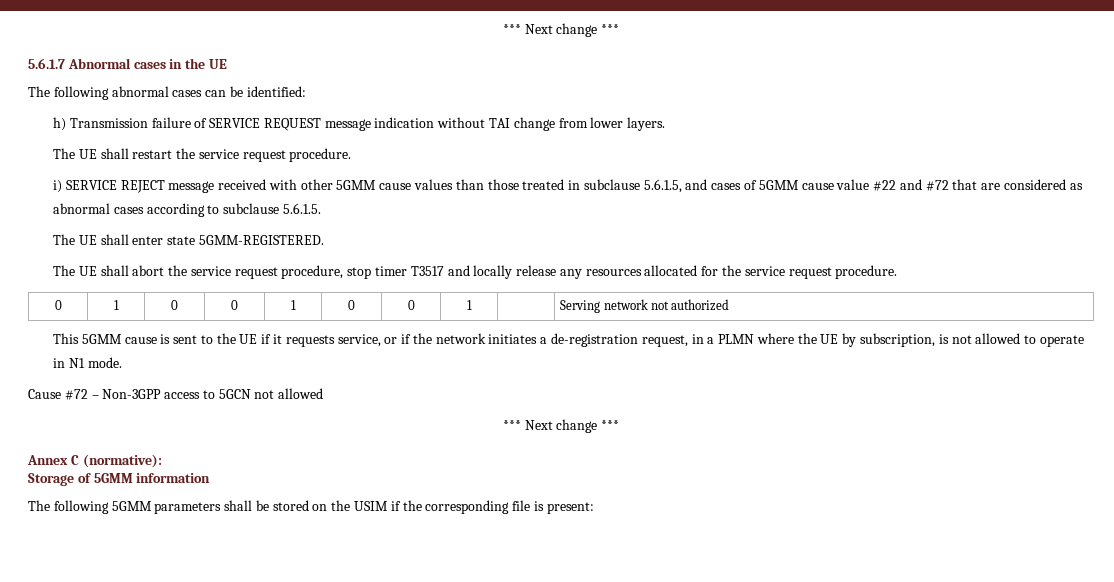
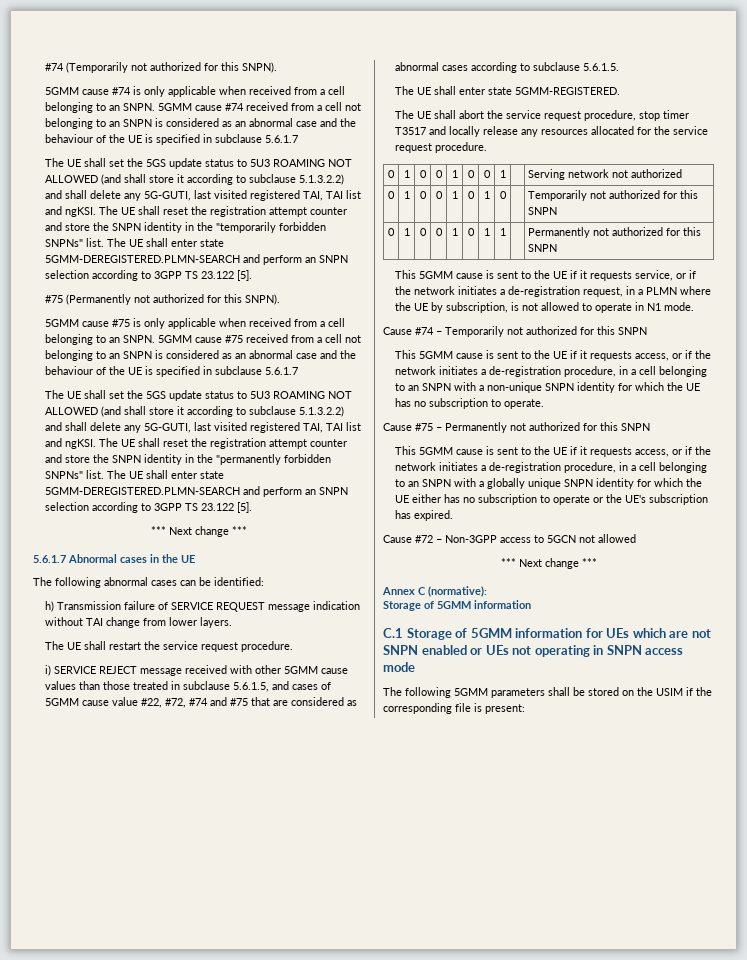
(502, 29) none -> [45,62,278,73] [45,86,346,97] [45,102,362,113] [45,118,357,129] [45,134,299,145] [45,158,353,169] [45,174,345,185] [45,190,362,201] [45,206,348,217] [45,222,327,233] [45,238,225,247] [45,254,349,265] [45,270,253,281] [45,294,281,305] [45,318,346,329] [45,334,362,345] [45,350,357,361] [45,366,299,377] [45,390,353,401] [45,406,345,417] [45,422,362,433] [45,438,348,449] [45,454,332,465] [45,470,225,479] [45,486,349,497] [45,502,253,513] #74 (Temporarily not authorized for this SNPN). // 5GMM cause #74 is only applicable when received from a cell belonging to an SNPN. 5GMM cause #74 received from a cell not belonging to an SNPN is considered as an abnormal case and the behaviour of the UE is specified in subclause 5.6.1.7 // The UE shall set the 5GS update status to 5U3 ROAMING NOT ALLOWED (and shall store it according to subclause 5.1.3.2.2) and shall delete any 5G-GUTI, last visited registered TAI, TAI list and ngKSI. The UE shall reset the registration attempt counter and store the SNPN identity in the "temporarily forbidden SNPNs" list. The UE shall enter state 5GMM-DEREGISTERED.PLMN-SEARCH and perform an SNPN selection according to 3GPP TS 23.122 [5]. // #75 (Permanently not authorized for this SNPN). // 5GMM cause #75 is only applicable when received from a cell belonging to an SNPN. 5GMM cause #75 received from a cell not belonging to an SNPN is considered as an abnormal case and the behaviour of the UE is specified in subclause 5.6.1.7 // The UE shall set the 5GS update status to 5U3 ROAMING NOT ALLOWED (and shall store it according to subclause 5.1.3.2.2) and shall delete any 5G-GUTI, last visited registered TAI, TAI list and ngKSI. The UE shall reset the registration attempt counter and store the SNPN identity in the "permanently forbidden SNPNs" list. The UE shall enter state 5GMM-DEREGISTERED.PLMN-SEARCH and perform an SNPN selection according to 3GPP TS 23.122 [5]. //
[873,179,949,191] #22 and #72 -> [141,697,249,708] #22, #72, #74 and #75
(730, 305) none -> [388,191,395,199] [403,191,410,199] [419,191,427,199] [435,191,443,199] [451,191,458,199] [467,191,475,199] [483,191,490,199] [499,191,507,199] [528,190,699,201] [528,207,558,215] [388,228,395,236] [403,228,410,236] [419,228,427,236] [435,228,443,236] [451,228,458,236] [467,228,475,236] [483,228,490,236] [499,228,506,236] [528,227,702,238] [528,244,558,252] // 0 | 1 | 0 | 0 | 1 | 0 | 1 | 0 | | Temporarily not authorized for this SNPN // 0 | 1 | 0 | 0 | 1 | 0 | 1 | 1 | | Permanently not authorized for this SNPN
(122, 362) none -> [383,326,647,337] [395,350,712,361] [395,366,708,377] [395,382,701,393] [395,398,545,409] [383,422,650,433] [395,446,712,457] [395,462,708,473] [395,478,703,489] [395,494,709,505] [395,510,454,521] // Cause #74 – Temporarily not authorized for this SNPN // This 5GMM cause is sent to the UE if it requests access, or if the network initiates a de-registration procedure, in a cell belonging to an SNPN with a non-unique SNPN identity for which the UE has no subscription to operate. // Cause #75 – Permanently not authorized for this SNPN // This 5GMM cause is sent to the UE if it requests access, or if the network initiates a de-registration procedure, in a cell belonging to an SNPN with a globally unique SNPN identity for which the UE either has no subscription to operate or the UE's subscription has expired.
(211, 478) none -> [383,628,711,640] [383,645,684,657] [383,662,415,672] // C.1 Storage of 5GMM information for UEs which are not SNPN enabled or UEs not operating in SNPN access mode

